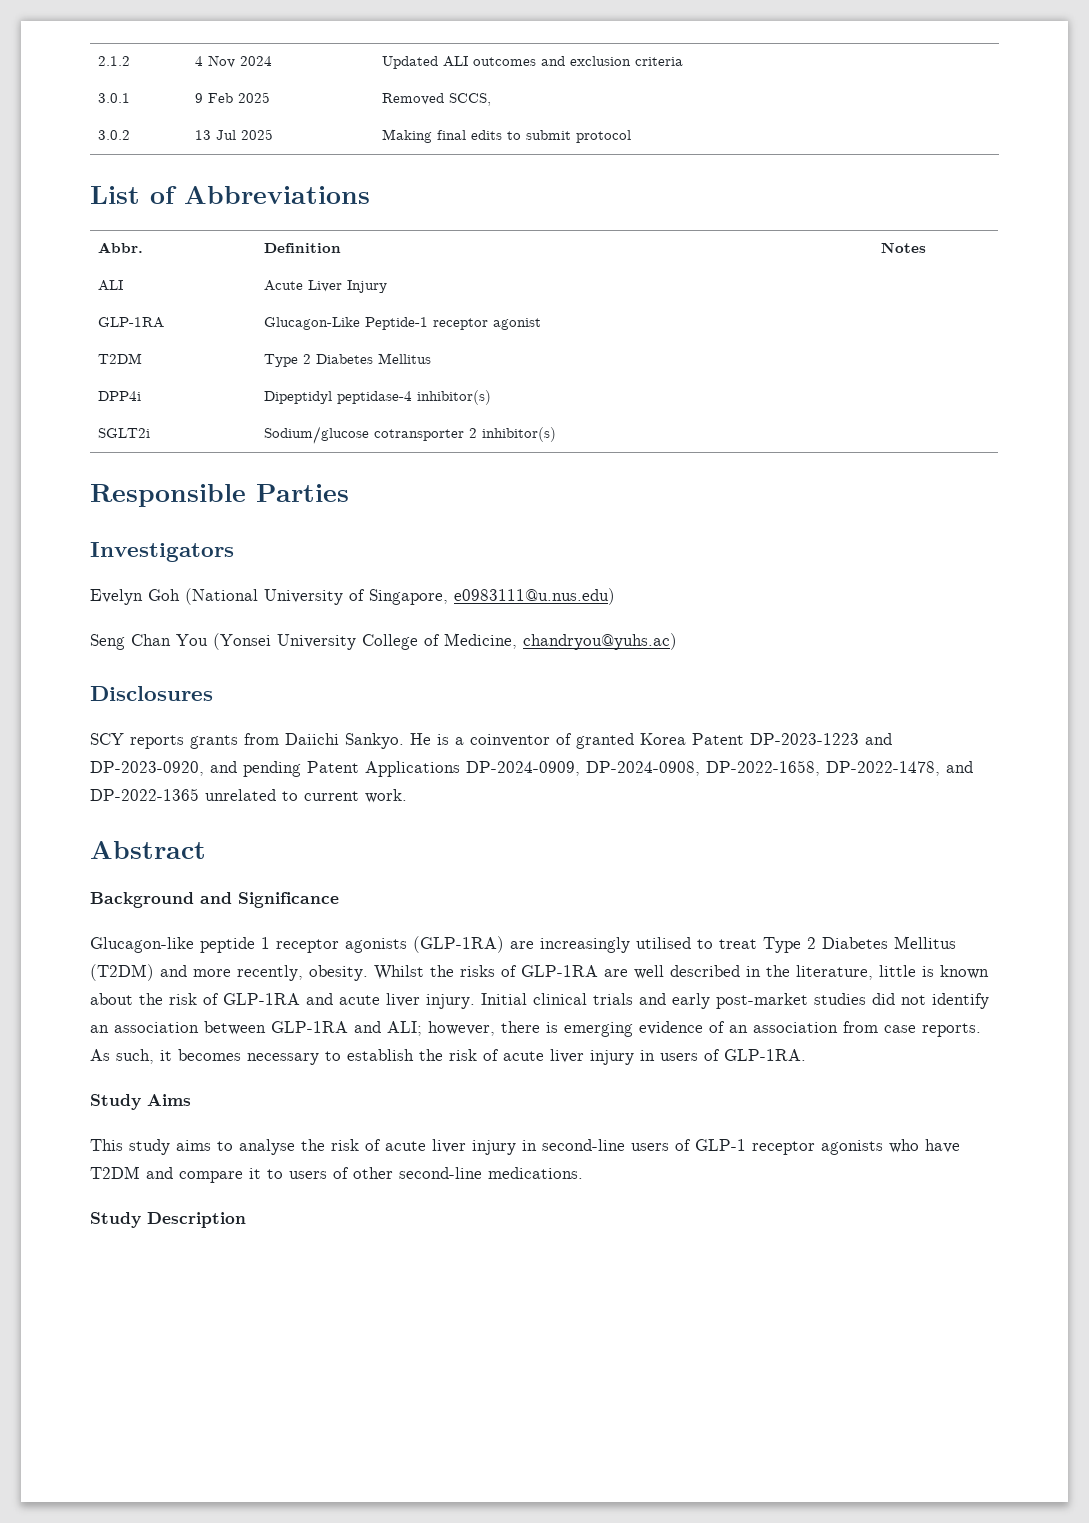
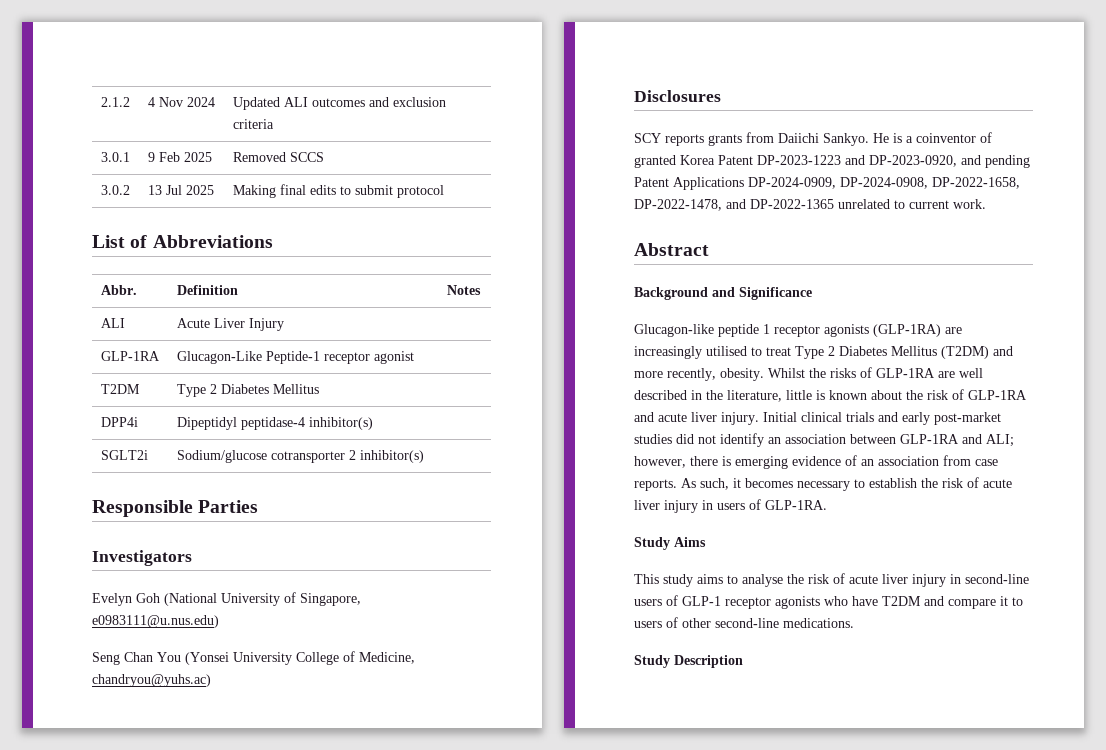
[449,93,492,106] SCCS, -> [289,152,324,162] SCCS

